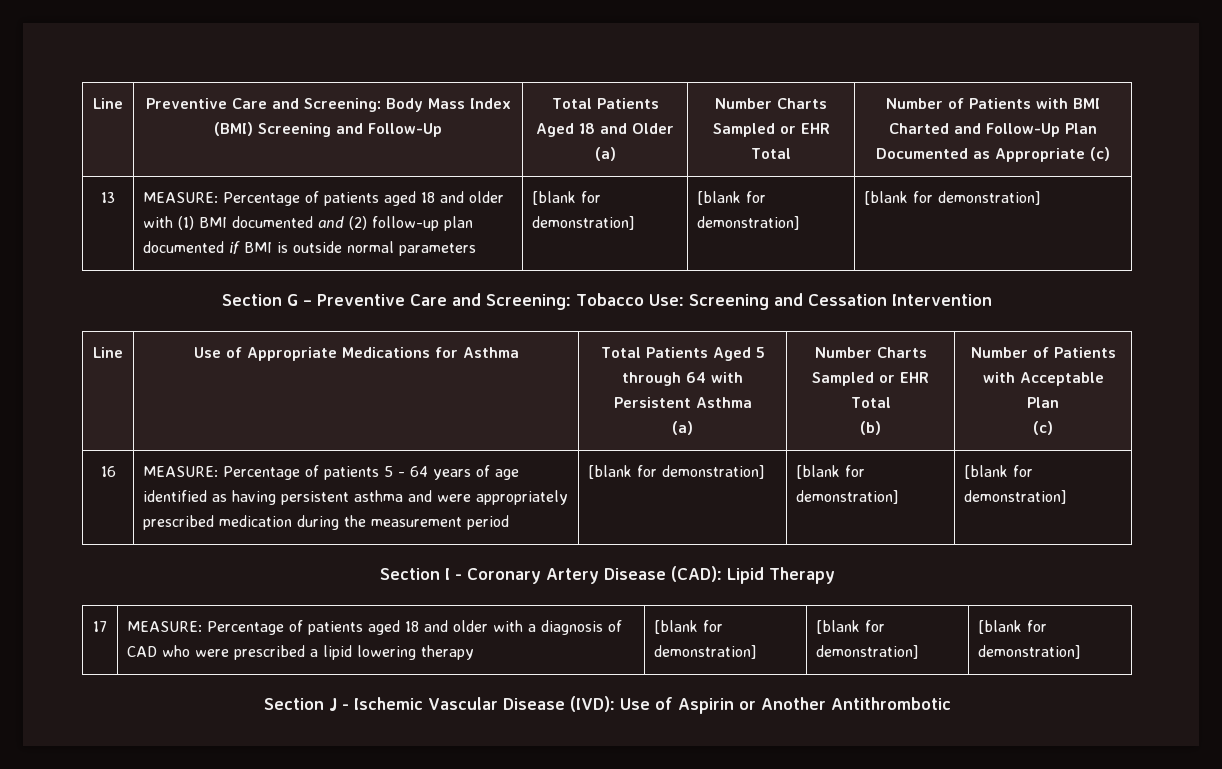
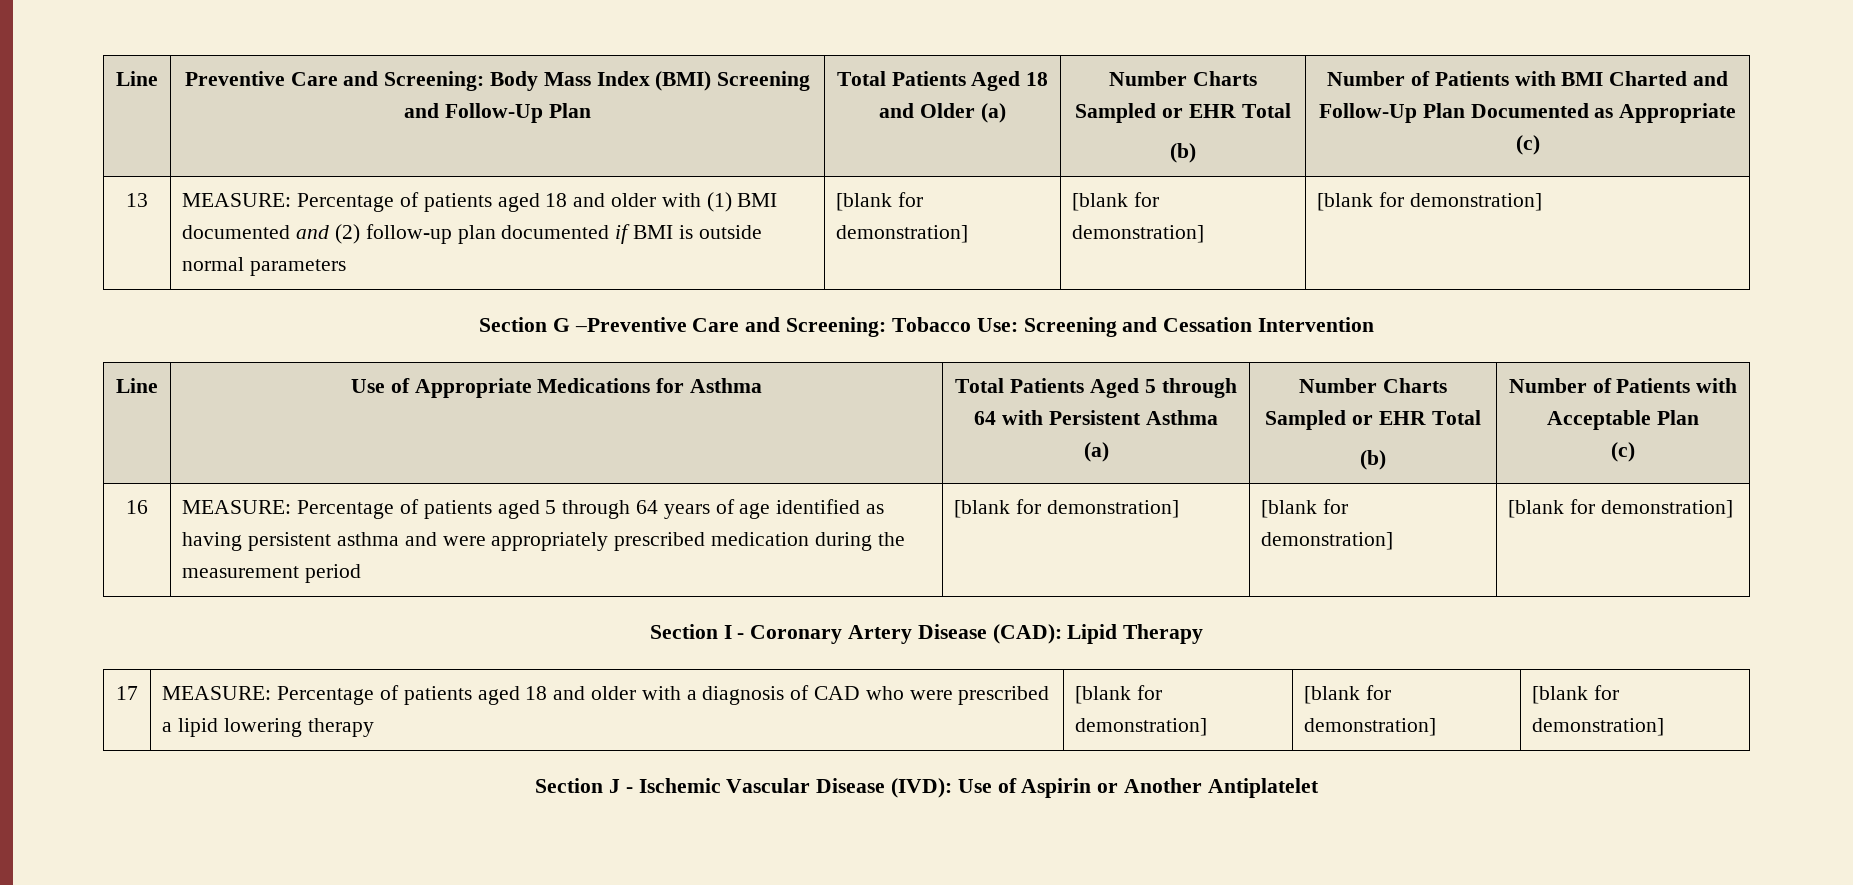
(442, 130) none -> [548,103,591,118] Plan
(792, 153) none -> [1170,143,1196,163] // (b)
[303,294,406,306] – Preventive -> [574,317,687,332] –Preventive
[384,466,406,477] 5 - -> [497,500,631,519] aged 5 through
[830,697,951,710] Antithrombotic -> [1207,778,1319,798] Antiplatelet

